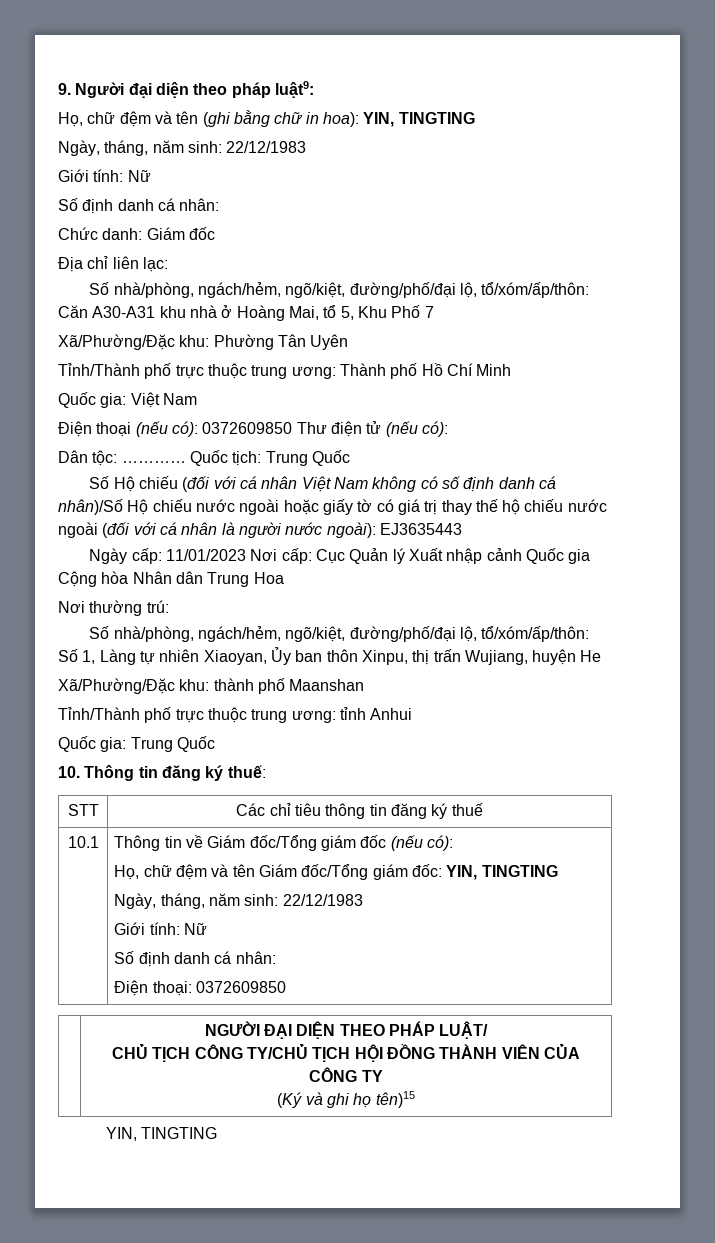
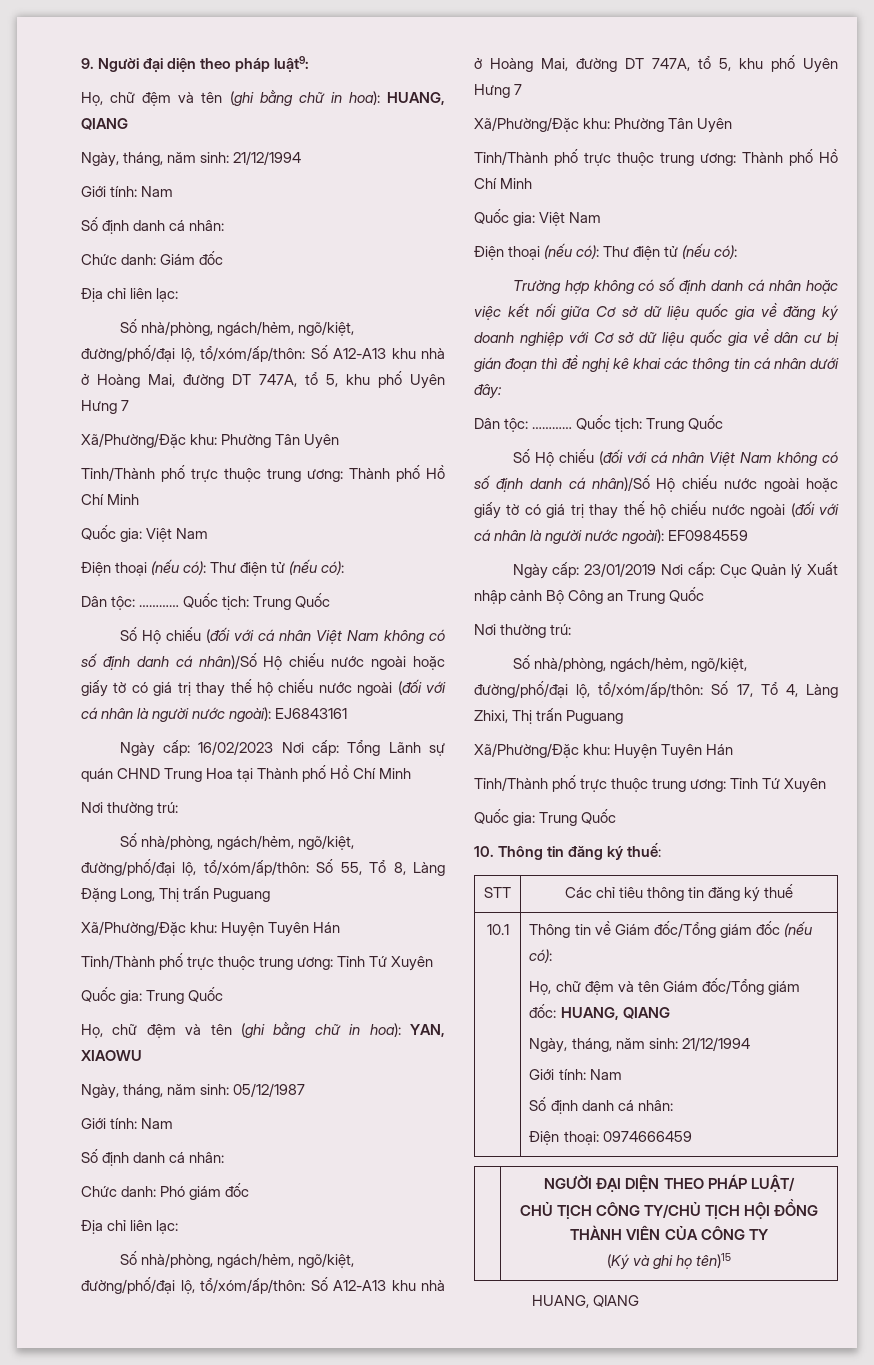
[363,112,475,127] [58,140,307,156] [58,169,151,182] YIN, TINGTING // Ngày, tháng, năm sinh: 22/12/1983 // Giới tính: Nữ -> [387,92,445,105] [81,118,128,130] [81,151,302,167] [81,186,174,197] HUANG, QIANG // Ngày, tháng, năm sinh: 21/12/1994 // Giới tính: Nam
[58,305,421,321] Căn A30-A31 khu nhà ở Hoàng Mai, tổ 5, Khu Phố -> [310,345,445,359] [81,371,445,389] [81,400,117,414] Số A12-A13 khu nhà ở Hoàng Mai, đường DT 747A, tổ 5, khu phố Uyên Hưng
[202,422,293,434] 0372609850 -> (207, 568) none
[379,523,462,535] [89,548,591,564] [58,571,284,587] EJ3635443 // Ngày cấp: 11/01/2023 Nơi cấp: Cục Quản lý Xuất nhập cảnh Quốc gia Cộng hòa Nhân dân Trung Hoa -> [275,708,348,719] [119,740,445,757] [81,765,412,782] EJ6843161 // Ngày cấp: 16/02/2023 Nơi cấp: Tổng Lãnh sự quán CHND Trung Hoa tại Thành phố Hồ Chí Minh
[82,647,602,665] [58,678,365,694] [58,707,413,723] 1, Làng tự nhiên Xiaoyan, Ủy ban thôn Xinpu, thị trấn Wujiang, huyện He // Xã/Phường/Đặc khu: thành phố Maanshan // Tỉnh/Thành phố trực thuộc trung ương: tỉnh Anhui -> [340,860,446,876] [81,886,271,902] [81,921,341,937] [81,953,434,971] [81,987,224,1004] [81,1022,445,1038] [81,1050,142,1061] [81,1083,306,1099] [81,1118,174,1129] [81,1149,225,1166] [81,1183,250,1200] [81,1220,179,1234] [119,1251,354,1268] [81,1277,445,1294] [474,55,838,73] [474,84,523,98] [474,117,733,133] [474,149,838,166] [474,178,533,189] [474,209,602,226] [474,243,738,260] [512,277,838,294] [474,303,839,321] [474,329,839,346] [474,355,839,372] [474,384,502,399] [474,415,724,432] [512,449,838,466] [474,475,838,492] [474,501,839,519] [474,529,749,544] [512,562,838,579] [474,587,705,604] [474,624,572,638] [512,655,747,672] [474,681,838,698] [474,708,624,724] [474,743,734,759] [474,775,827,793] 55, Tổ 8, Làng Đặng Long, Thị trấn Puguang // Xã/Phường/Đặc khu: Huyện Tuyên Hán // Tỉnh/Thành phố trực thuộc trung ương: Tỉnh Tứ Xuyên // Quốc gia: Trung Quốc // Họ, chữ đệm và tên (ghi bằng chữ in hoa): YAN, XIAOWU // Ngày, tháng, năm sinh: 05/12/1987 // Giới tính: Nam // Số định danh cá nhân: // Chức danh: Phó giám đốc // Địa chỉ liên lạc: // Số nhà/phòng, ngách/hẻm, ngõ/kiệt, đường/phố/đại lộ, tổ/xóm/ấp/thôn: Số A12-A13 khu nhà ở Hoàng Mai, đường DT 747A, tổ 5, khu phố Uyên Hưng 7 // Xã/Phường/Đặc khu: Phường Tân Uyên // Tỉnh/Thành phố trực thuộc trung ương: Thành phố Hồ Chí Minh // Quốc gia: Việt Nam // Điện thoại (nếu có): Thư điện tử (nếu có): // Trường hợp không có số định danh cá nhân hoặc việc kết nối giữa Cơ sở dữ liệu quốc gia về đăng ký doanh nghiệp với Cơ sở dữ liệu quốc gia về dân cư bị gián đoạn thì đề nghị kê khai các thông tin cá nhân dưới đây: // Dân tộc: ………… Quốc tịch: Trung Quốc // Số Hộ chiếu (đối với cá nhân Việt Nam không có số định danh cá nhân)/Số Hộ chiếu nước ngoài hoặc giấy tờ có giá trị thay thế hộ chiếu nước ngoài (đối với cá nhân là người nước ngoài): EF0984559 // Ngày cấp: 23/01/2019 Nơi cấp: Cục Quản lý Xuất nhập cảnh Bộ Công an Trung Quốc // Nơi thường trú: // Số nhà/phòng, ngách/hẻm, ngõ/kiệt, đường/phố/đại lộ, tổ/xóm/ấp/thôn: Số 17, Tổ 4, Làng Zhixi, Thị trấn Puguang // Xã/Phường/Đặc khu: Huyện Tuyên Hán // Tỉnh/Thành phố trực thuộc trung ương: Tỉnh Tứ Xuyên
[446,865,558,880] [114,893,363,909] [114,922,207,935] YIN, TINGTING // Ngày, tháng, năm sinh: 22/12/1983 // Giới tính: Nữ -> [560,1007,670,1020] [529,1037,750,1053] [529,1069,622,1080] HUANG, QIANG // Ngày, tháng, năm sinh: 21/12/1994 // Giới tính: Nam
[195,981,286,993] 0372609850 -> [602,1131,692,1142] 0974666459
[106,1127,218,1141] YIN, TINGTING -> [532,1295,640,1308] HUANG, QIANG

